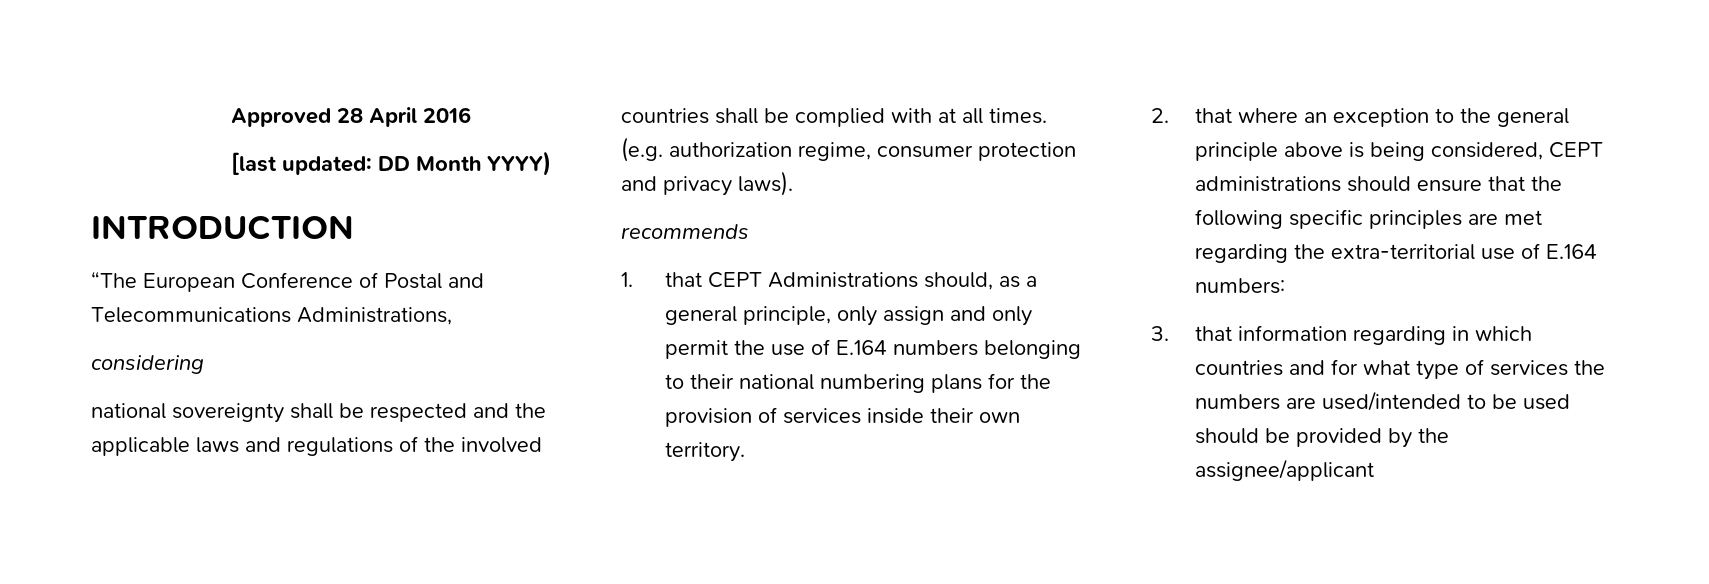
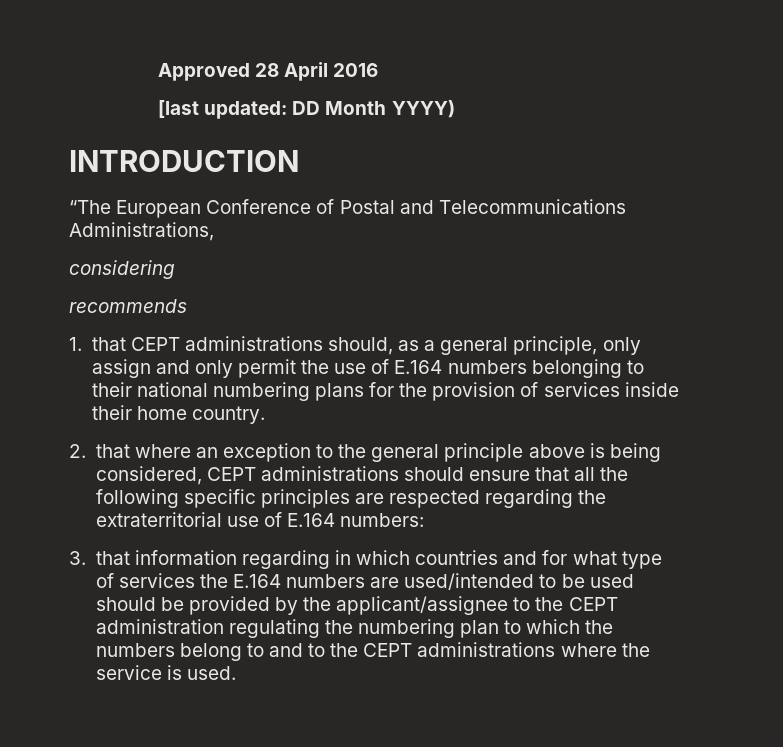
[91,403,546,423] [91,436,542,456] [621,108,1047,127] [621,137,1076,162] [621,171,793,196] // national sovereignty shall be respected and the applicable laws and regulations of the involved countries shall be complied with at all times. (e.g. authorization regime, consumer protection and privacy laws). -> (175, 269) none
[767,272,918,288] Administrations -> [184,336,323,351] administrations
[978,412,1020,423] [664,442,745,462] own territory. -> [136,406,265,424] home country.
(1525, 183) none -> [574,467,596,481] all
[1503,210,1542,225] met -> [389,490,481,508] respected
[1330,244,1475,260] extra-territorial -> [95,512,222,527] extraterritorial
(1605, 367) none -> [232,574,281,588] E.164
[1194,459,1374,481] assignee/applicant -> [336,596,618,615] [95,619,614,638] [95,642,650,661] [95,665,236,680] applicant/assignee to the CEPT administration regulating the numbering plan to which the numbers belong to and to the CEPT administrations where the service is used.

